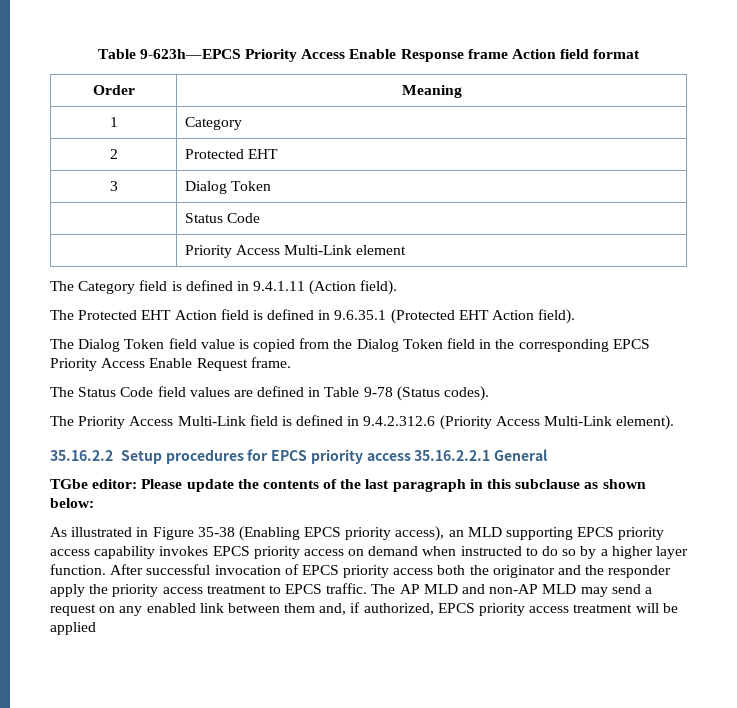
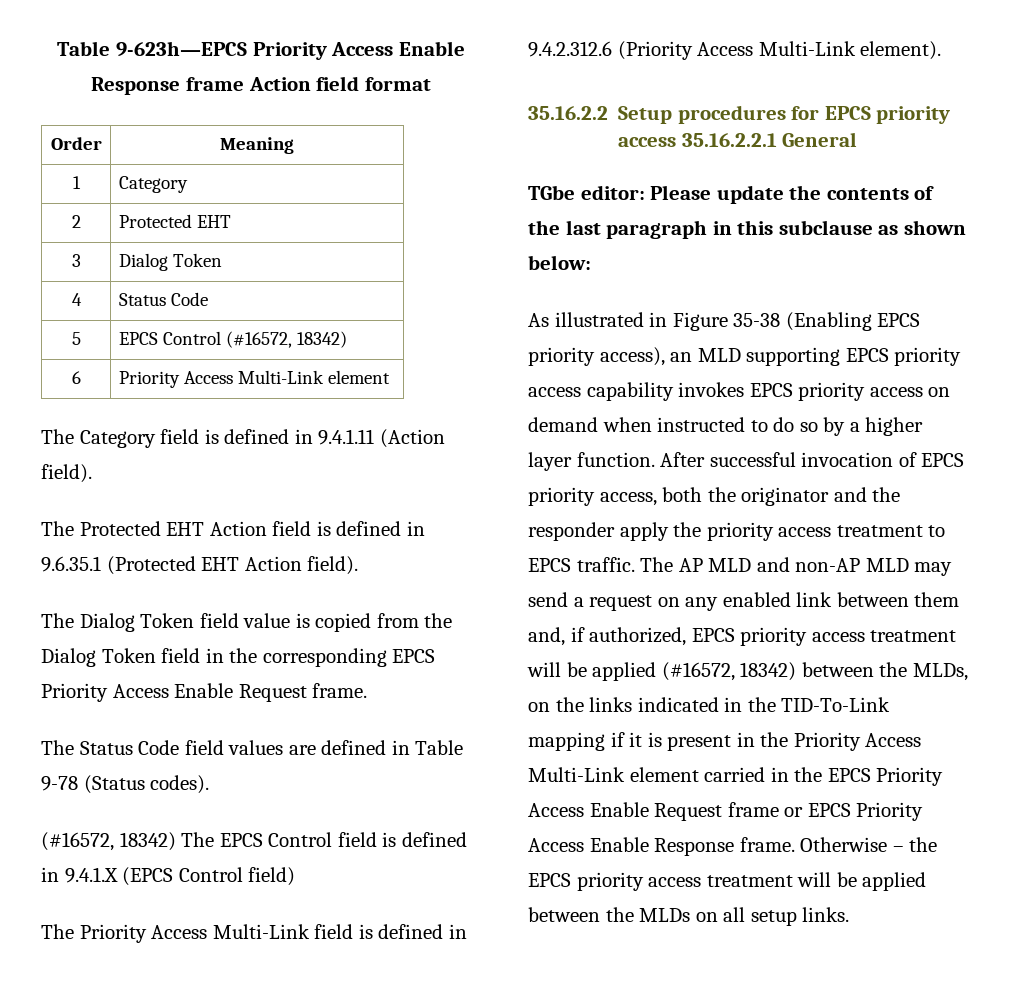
(271, 186) none -> [71,293,82,306] 4
(260, 218) none -> [71,332,81,345] [118,331,347,348] [71,371,81,384] 5 | EPCS Control (#16572, 18342) // 6
(490, 393) none -> [41,832,467,851] [41,867,296,886] // (#16572, 18342) The EPCS Control field is defined in 9.4.1.X (EPCS Control field)
[393,568,434,575] access -> [599,492,657,506] access,
(96, 628) none -> [661,662,968,681] [528,697,891,712] [528,732,922,751] [528,767,944,786] [528,802,924,821] [528,837,938,856] [528,872,927,891] [528,907,850,926] (#16572, 18342) between the MLDs, on the links indicated in the TID-To-Link mapping if it is present in the Priority Access Multi-Link element carried in the EPCS Priority Access Enable Request frame or EPCS Priority Access Enable Response frame. Otherwise – the EPCS priority access treatment will be applied between the MLDs on all setup links.

